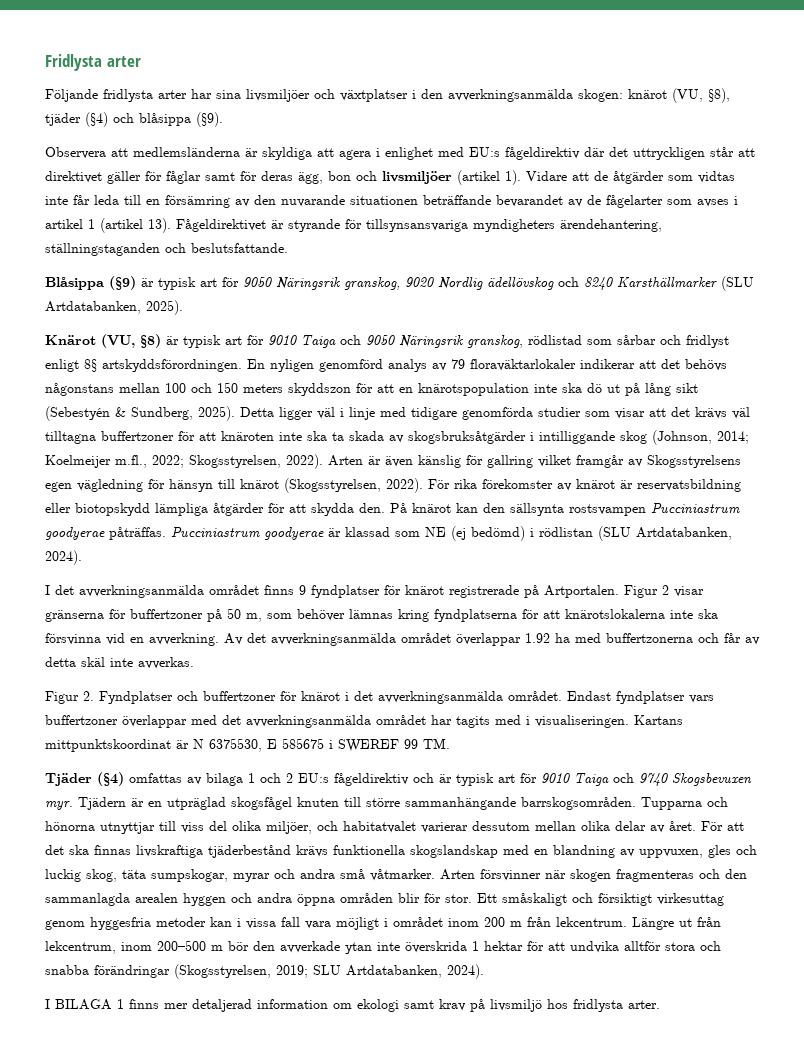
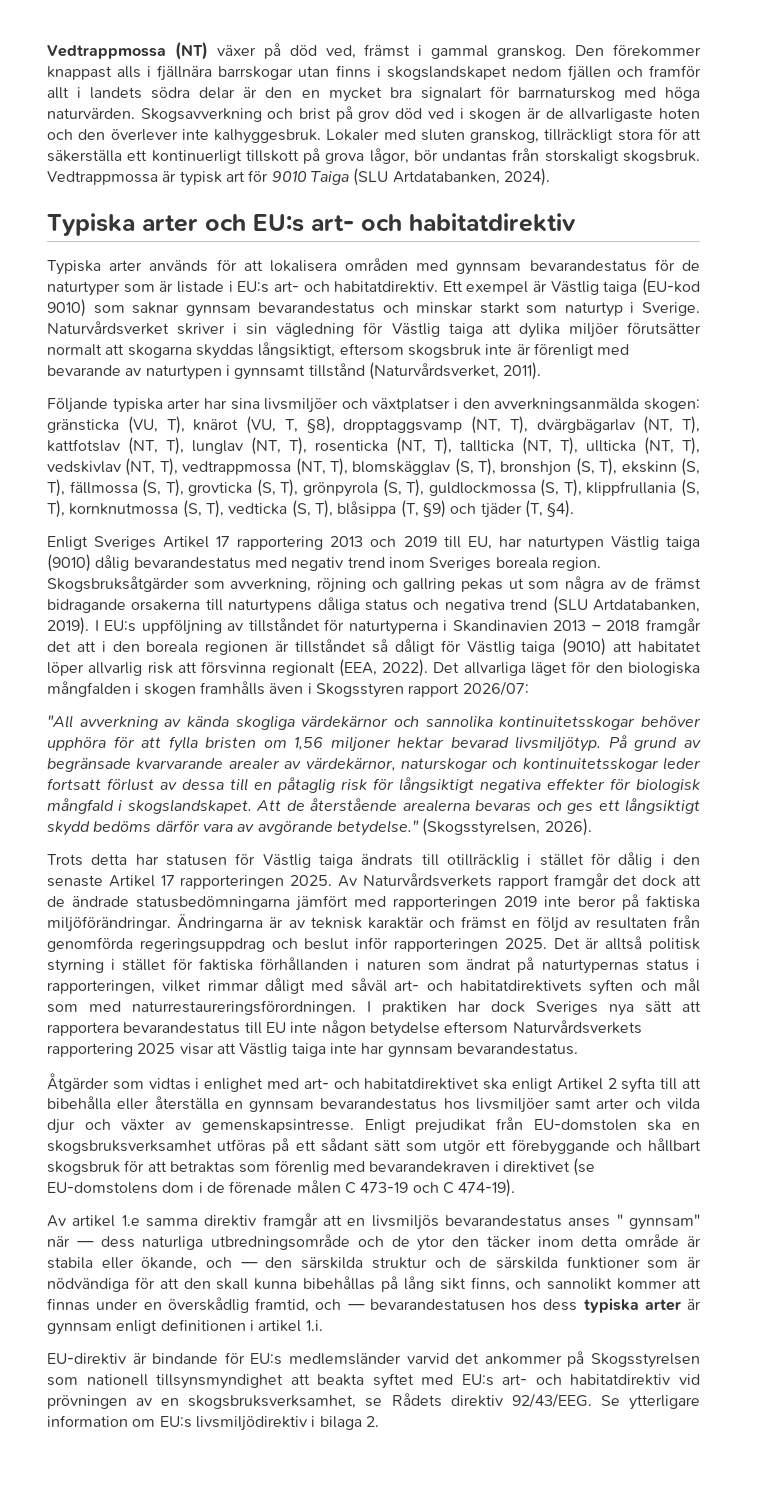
[45,54,141,71] Fridlysta arter -> [47,42,701,60] [47,65,702,81] [47,86,700,102] [47,106,700,122] [47,128,701,144] [47,148,700,164] [47,168,550,186] [47,213,576,236] [47,258,700,275] [47,278,700,296] [47,299,700,317] [47,321,702,338] [47,342,630,359] [47,362,542,380] Vedtrappmossa (NT) växer på död ved, främst i gammal granskog. Den förekommer knappast alls i fjällnära barrskogar utan finns i skogslandskapet nedom fjällen och framför allt i landets södra delar är den en mycket bra signalart för barrnaturskog med höga naturvärden. Skogsavverkning och brist på grov död ved i skogen är de allvarligaste hoten och den överlever inte kalhyggesbruk. Lokaler med sluten granskog, tillräckligt stora för att säkerställa ett kontinuerligt tillskott på grova lågor, bör undantas från storskaligt skogsbruk. Vedtrappmossa är typisk art för 9010 Taiga (SLU Artdatabanken, 2024). // Typiska arter och EU:s art- och habitatdirektiv // Typiska arter används för att lokalisera områden med gynnsam bevarandestatus för de naturtyper som är listade i EU:s art- och habitatdirektiv. Ett exempel är Västlig taiga (EU-kod 9010) som saknar gynnsam bevarandestatus och minskar starkt som naturtyp i Sverige. Naturvårdsverket skriver i sin vägledning för Västlig taiga att dylika miljöer förutsätter normalt att skogarna skyddas långsiktigt, eftersom skogsbruk inte är förenligt med bevarande av naturtypen i gynnsamt tillstånd (Naturvårdsverket, 2011).
[103,89,153,102] fridlysta -> [112,398,163,413] typiska
[628,88,730,103] [45,112,223,127] [45,147,755,160] [45,170,735,185] [45,195,738,208] [45,218,662,233] [45,243,288,256] [45,276,754,291] [45,300,183,315] [45,334,729,348] [45,359,727,372] [45,382,698,396] [45,406,750,421] [45,430,749,445] [45,454,741,469] [45,478,741,493] [45,503,740,516] [45,526,732,541] [45,550,82,565] [45,585,704,598] [45,608,718,622] [45,633,760,646] [45,657,194,669] [45,691,714,704] [45,715,683,728] [45,738,450,752] [45,772,752,786] [45,797,728,810] [45,821,744,834] [45,845,757,858] [45,869,747,882] [45,893,724,906] [45,917,721,930] [45,940,721,954] [45,964,484,979] [45,999,660,1012] knärot (VU, §8), tjäder (§4) och blåsippa (§9). // Observera att medlemsländerna är skyldiga att agera i enlighet med EU:s fågeldirektiv där det uttryckligen står att direktivet gäller för fåglar samt för deras ägg, bon och livsmiljöer (artikel 1). Vidare att de åtgärder som vidtas inte får leda till en försämring av den nuvarande situationen beträffande bevarandet av de fågelarter som avses i artikel 1 (artikel 13). Fågeldirektivet är styrande för tillsynsansvariga myndigheters ärendehantering, ställningstaganden och beslutsfattande. // Blåsippa (§9) är typisk art för 9050 Näringsrik granskog, 9020 Nordlig ädellövskog och 8240 Karsthällmarker (SLU Artdatabanken, 2025). // Knärot (VU, §8) är typisk art för 9010 Taiga och 9050 Näringsrik granskog, rödlistad som sårbar och fridlyst enligt 8§ artskyddsförordningen. En nyligen genomförd analys av 79 floraväktarlokaler indikerar att det behövs någonstans mellan 100 och 150 meters skyddszon för att en knärotspopulation inte ska dö ut på lång sikt (Sebestyén & Sundberg, 2025). Detta ligger väl i linje med tidigare genomförda studier som visar att det krävs väl tilltagna buffertzoner för att knäroten inte ska ta skada av skogsbruksåtgärder i intilliggande skog (Johnson, 2014; Koelmeijer m.fl., 2022; Skogsstyrelsen, 2022). Arten är även känslig för gallring vilket framgår av Skogsstyrelsens egen vägledning för hänsyn till knärot (Skogsstyrelsen, 2022). För rika förekomster av knärot är reservatsbildning eller biotopskydd lämpliga åtgärder för att skydda den. På knärot kan den sällsynta rostsvampen Pucciniastrum goodyerae påträffas. Pucciniastrum goodyerae är klassad som NE (ej bedömd) i rödlistan (SLU Artdatabanken, 2024). // I det avverkningsanmälda området finns 9 fyndplatser för knärot registrerade på Artportalen. Figur 2 visar gränserna för buffertzoner på 50 m, som behöver lämnas kring fyndplatserna för att knärotslokalerna inte ska försvinna vid en avverkning. Av det avverkningsanmälda området överlappar 1.92 ha med buffertzonerna och får av detta skäl inte avverkas. // Figur 2. Fyndplatser och buffertzoner för knärot i det avverkningsanmälda området. Endast fyndplatser vars buffertzoner överlappar med det avverkningsanmälda området har tagits med i visualiseringen. Kartans mittpunktskoordinat är N 6375530, E 585675 i SWEREF 99 TM. // Tjäder (§4) omfattas av bilaga 1 och 2 EU:s fågeldirektiv och är typisk art för 9010 Taiga och 9740 Skogsbevuxen myr. Tjädern är en utpräglad skogsfågel knuten till större sammanhängande barrskogsområden. Tupparna och hönorna utnyttjar till viss del olika miljöer, och habitatvalet varierar dessutom mellan olika delar av året. För att det ska finnas livskraftiga tjäderbestånd krävs funktionella skogslandskap med en blandning av uppvuxen, gles och luckig skog, täta sumpskogar, myrar och andra små våtmarker. Arten försvinner när skogen fragmenteras och den sammanlagda arealen hyggen och andra öppna områden blir för stor. Ett småskaligt och försiktigt virkesuttag genom hyggesfria metoder kan i vissa fall vara möjligt i området inom 200 m från lekcentrum. Längre ut från lekcentrum, inom 200–500 m bör den avverkade ytan inte överskrida 1 hektar för att undvika alltför stora och snabba förändringar (Skogsstyrelsen, 2019; SLU Artdatabanken, 2024). // I BILAGA 1 finns mer detaljerad information om ekologi samt krav på livsmiljö hos fridlysta arter. -> [47,416,700,434] [47,437,700,455] [47,458,700,476] [47,479,700,497] [47,500,575,518] [47,536,701,551] [47,554,601,572] [47,576,701,593] [47,596,701,614] [47,617,702,635] [47,638,702,656] [47,659,700,677] [47,681,529,698] [47,715,701,730] [47,735,702,752] [47,757,701,772] [47,777,700,793] [47,798,701,814] [47,818,592,836] [47,852,701,868] [47,873,702,889] [47,894,700,911] [47,914,700,932] [47,936,700,952] [47,957,700,974] [47,978,701,995] [47,1000,701,1016] [47,1020,642,1037] [47,1043,578,1058] [47,1073,701,1093] [47,1096,700,1113] [47,1117,701,1134] [47,1138,701,1155] [47,1158,596,1176] [47,1179,516,1197] [47,1213,701,1230] [47,1234,701,1251] [47,1256,702,1271] [47,1276,701,1292] [47,1297,701,1313] [47,1319,323,1335] [47,1351,701,1368] [47,1373,700,1389] [47,1393,700,1410] [47,1415,379,1431] gränsticka (VU, T), knärot (VU, T, §8), dropptaggsvamp (NT, T), dvärgbägarlav (NT, T), kattfotslav (NT, T), lunglav (NT, T), rosenticka (NT, T), tallticka (NT, T), ullticka (NT, T), vedskivlav (NT, T), vedtrappmossa (NT, T), blomskägglav (S, T), bronshjon (S, T), ekskinn (S, T), fällmossa (S, T), grovticka (S, T), grönpyrola (S, T), guldlockmossa (S, T), klippfrullania (S, T), kornknutmossa (S, T), vedticka (S, T), blåsippa (T, §9) och tjäder (T, §4). // Enligt Sveriges Artikel 17 rapportering 2013 och 2019 till EU, har naturtypen Västlig taiga (9010) dålig bevarandestatus med negativ trend inom Sveriges boreala region. Skogsbruksåtgärder som avverkning, röjning och gallring pekas ut som några av de främst bidragande orsakerna till naturtypens dåliga status och negativa trend (SLU Artdatabanken, 2019). I EU:s uppföljning av tillståndet för naturtyperna i Skandinavien 2013 – 2018 framgår det att i den boreala regionen är tillståndet så dåligt för Västlig taiga (9010) att habitatet löper allvarlig risk att försvinna regionalt (EEA, 2022). Det allvarliga läget för den biologiska mångfalden i skogen framhålls även i Skogsstyren rapport 2026/07: // "All avverkning av kända skogliga värdekärnor och sannolika kontinuitetsskogar behöver upphöra för att fylla bristen om 1,56 miljoner hektar bevarad livsmiljötyp. På grund av begränsade kvarvarande arealer av värdekärnor, naturskogar och kontinuitetsskogar leder fortsatt förlust av dessa till en påtaglig risk för långsiktigt negativa effekter för biologisk mångfald i skogslandskapet. Att de återstående arealerna bevaras och ges ett långsiktigt skydd bedöms därför vara av avgörande betydelse." (Skogsstyrelsen, 2026). // Trots detta har statusen för Västlig taiga ändrats till otillräcklig i stället för dålig i den senaste Artikel 17 rapporteringen 2025. Av Naturvårdsverkets rapport framgår det dock att de ändrade statusbedömningarna jämfört med rapporteringen 2019 inte beror på faktiska miljöförändringar. Ändringarna är av teknisk karaktär och främst en följd av resultaten från genomförda regeringsuppdrag och beslut inför rapporteringen 2025. Det är alltså politisk styrning i stället för faktiska förhållanden i naturen som ändrat på naturtypernas status i rapporteringen, vilket rimmar dåligt med såväl art- och habitatdirektivets syften och mål som med naturrestaureringsförordningen. I praktiken har dock Sveriges nya sätt att rapportera bevarandestatus till EU inte någon betydelse eftersom Naturvårdsverkets rapportering 2025 visar att Västlig taiga inte har gynnsam bevarandestatus. // Åtgärder som vidtas i enlighet med art- och habitatdirektivet ska enligt Artikel 2 syfta till att bibehålla eller återställa en gynnsam bevarandestatus hos livsmiljöer samt arter och vilda djur och växter av gemenskapsintresse. Enligt prejudikat från EU-domstolen ska en skogsbruksverksamhet utföras på ett sådant sätt som utgör ett förebyggande och hållbart skogsbruk för att betraktas som förenlig med bevarandekraven i direktivet (se EU-domstolens dom i de förenade målen C 473-19 och C 474-19). // Av artikel 1.e samma direktiv framgår att en livsmiljös bevarandestatus anses " gynnsam" när — dess naturliga utbredningsområde och de ytor den täcker inom detta område är stabila eller ökande, och — den särskilda struktur och de särskilda funktioner som är nödvändiga för att den skall kunna bibehållas på lång sikt finns, och sannolikt kommer att finnas under en överskådlig framtid, och — bevarandestatusen hos dess typiska arter är gynnsam enligt definitionen i artikel 1.i. // EU-direktiv är bindande för EU:s medlemsländer varvid det ankommer på Skogsstyrelsen som nationell tillsynsmyndighet att beakta syftet med EU:s art- och habitatdirektiv vid prövningen av en skogsbruksverksamhet, se Rådets direktiv 92/43/EEG. Se ytterligare information om EU:s livsmiljödirektiv i bilaga 2.

